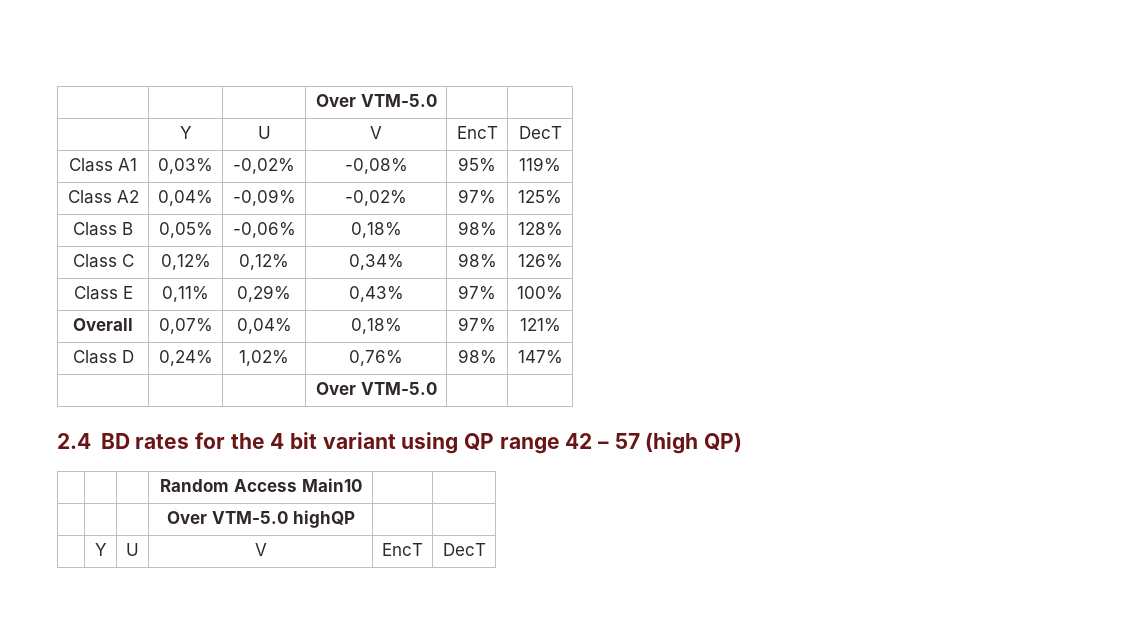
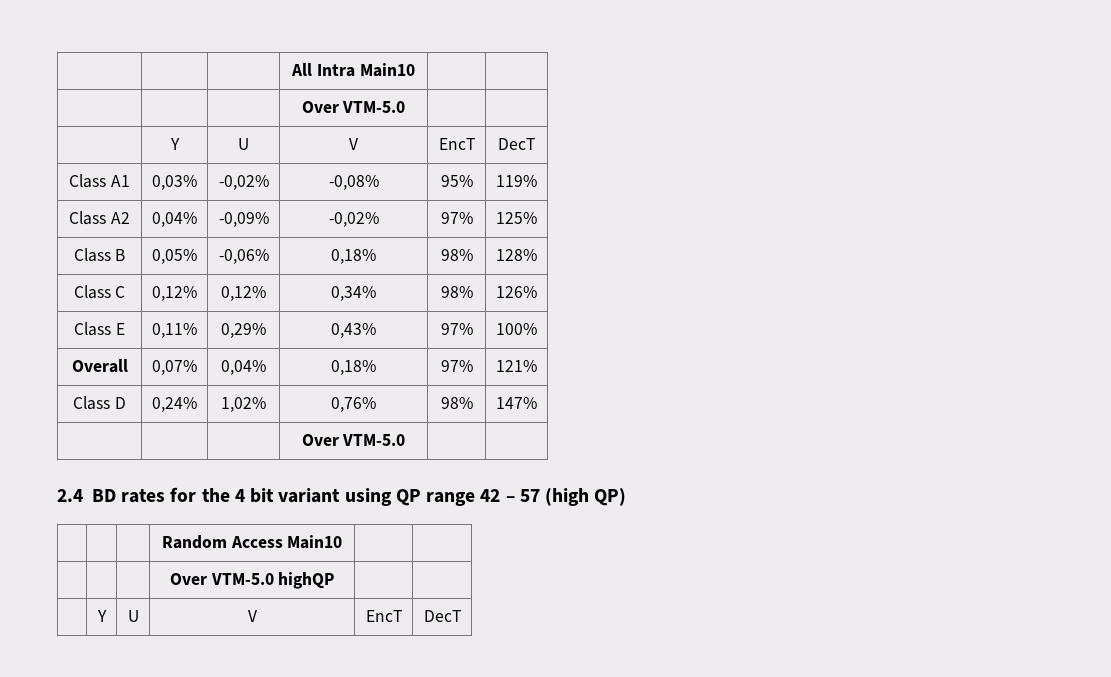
(315, 100) | | -> [291,63,415,77] | | | All Intra Main10 | | // | |

